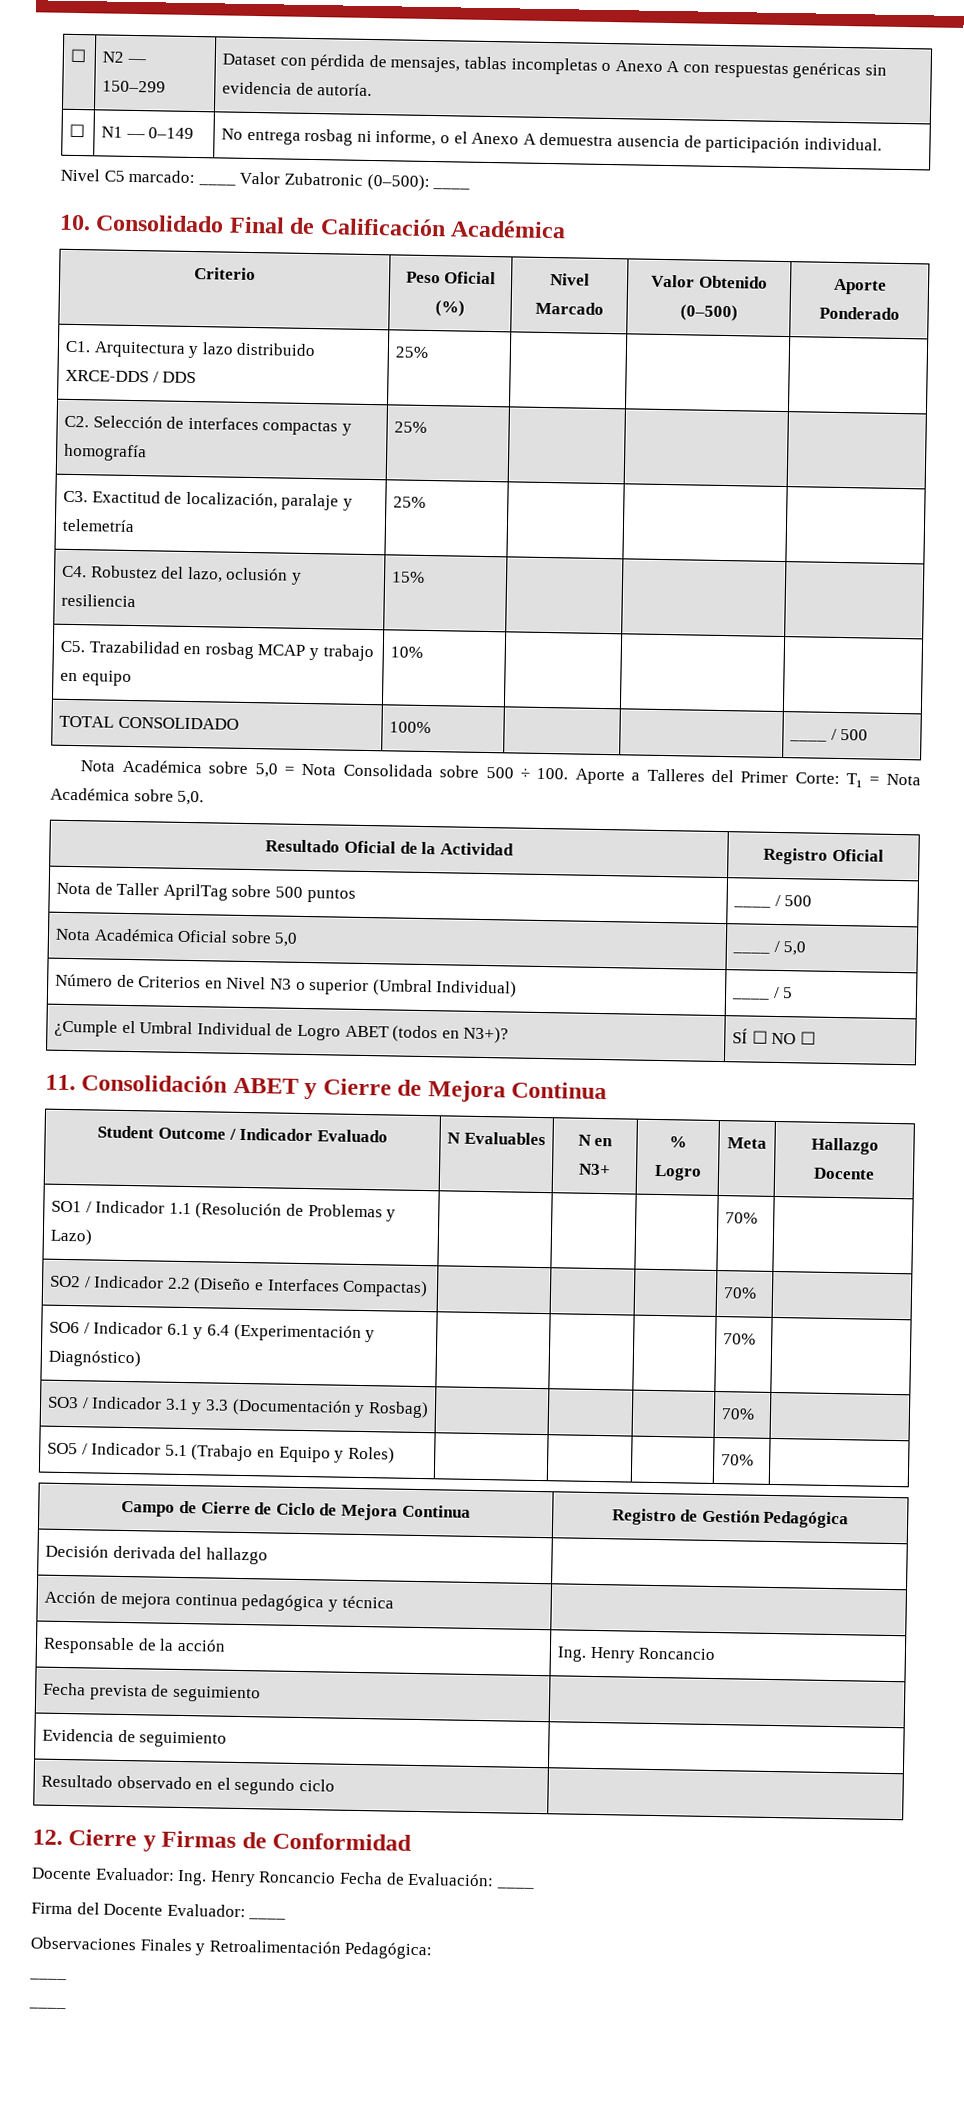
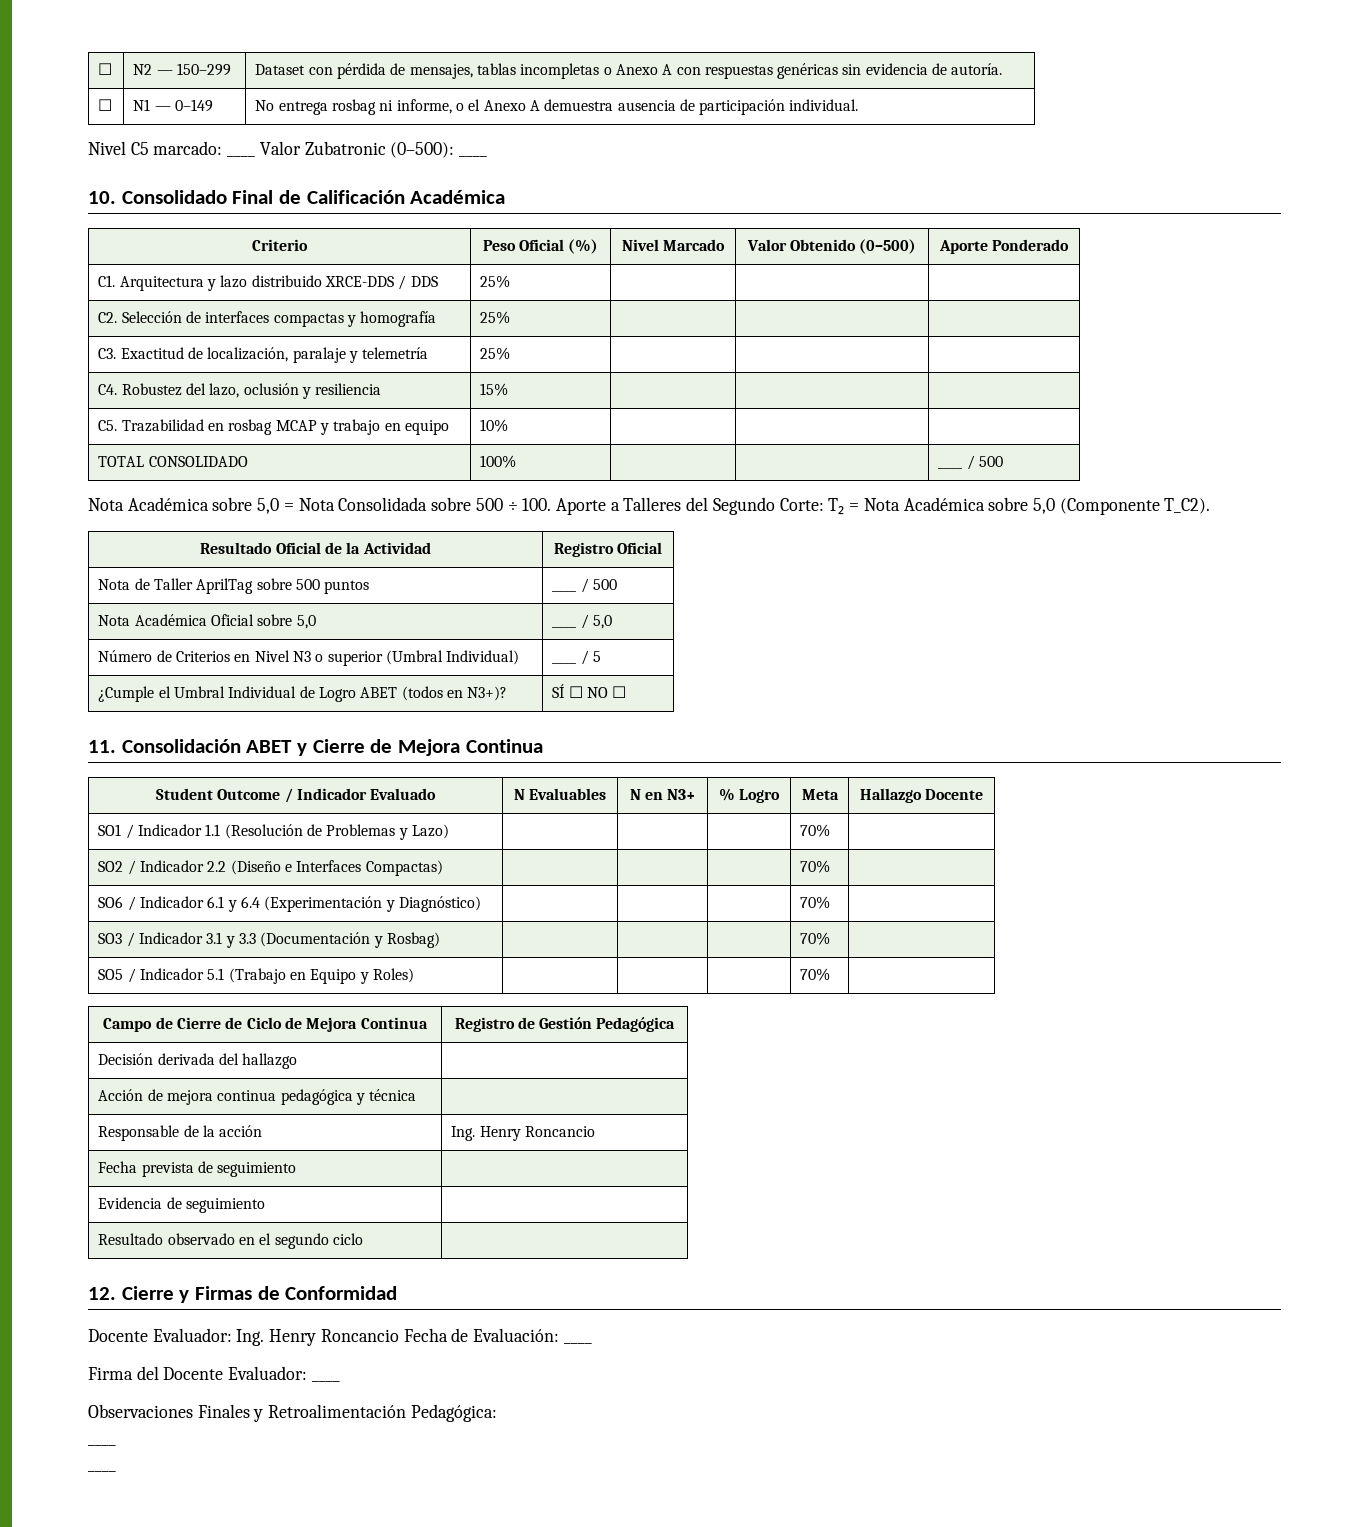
[740,771,863,788] Primer Corte: T₁ -> [712,497,845,515] Segundo Corte: T₂
[177,790,205,806] 5,0. -> [1032,498,1211,515] 5,0 (Componente T_C2).

